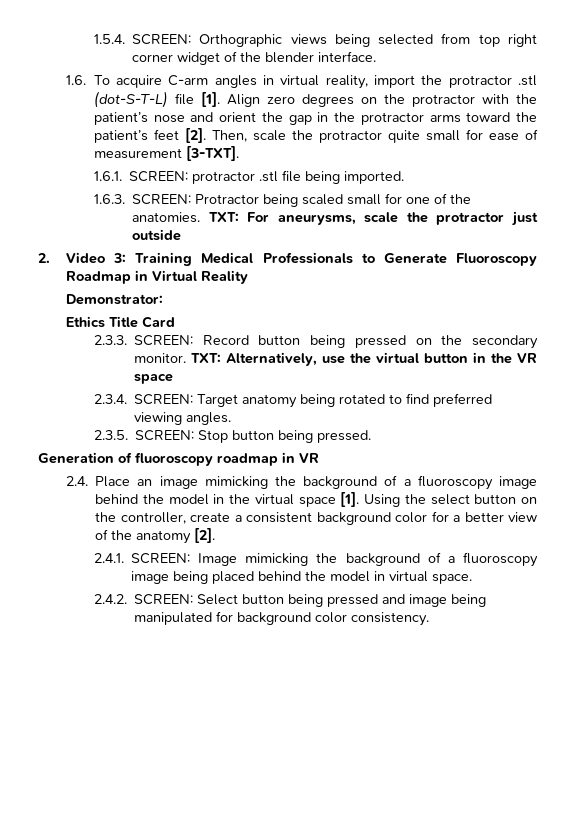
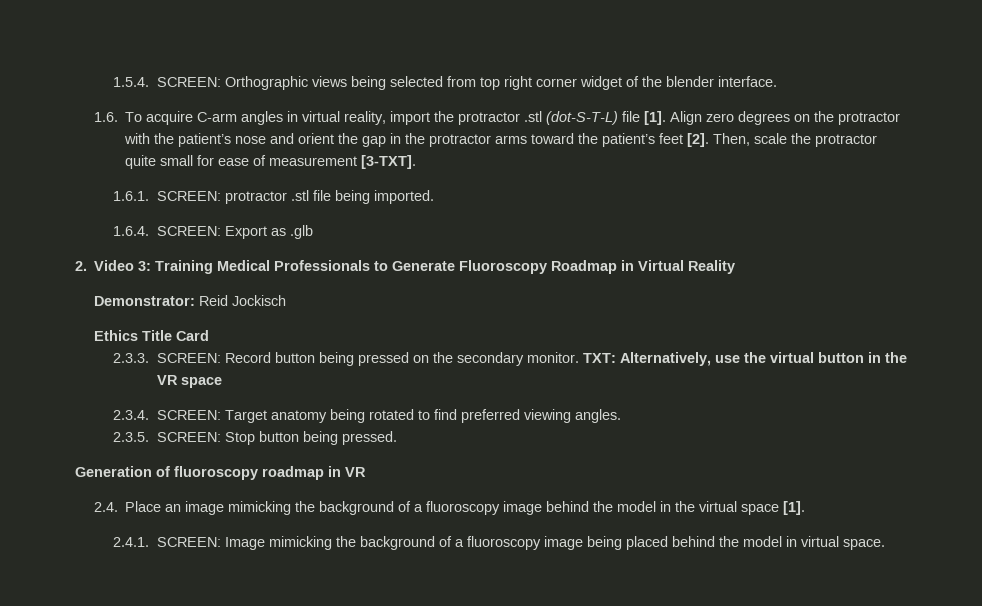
[93,193,472,207] [132,211,538,226] [132,229,182,241] 1.6.3. SCREEN: Protractor being scaled small for one of the anatomies. TXT: For aneurysms, scale the protractor just outside -> [113,225,313,239] 1.6.4. SCREEN: Export as .glb
(163, 299) none -> [199,295,287,306] Reid Jockisch
[364,494,538,507] [95,511,538,525] [95,528,216,544] Using the select button on the controller, create a consistent background color for a better view of the anatomy [2]. -> (806, 508) none
[93,594,487,607] [134,611,430,626] // 2.4.2. SCREEN: Select button being pressed and image being manipulated for background color consistency. -> (885, 544) none

